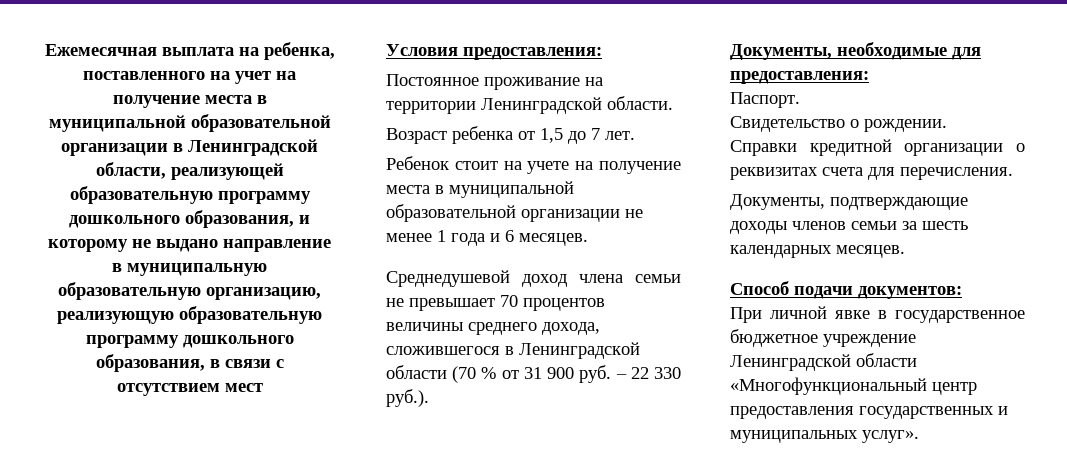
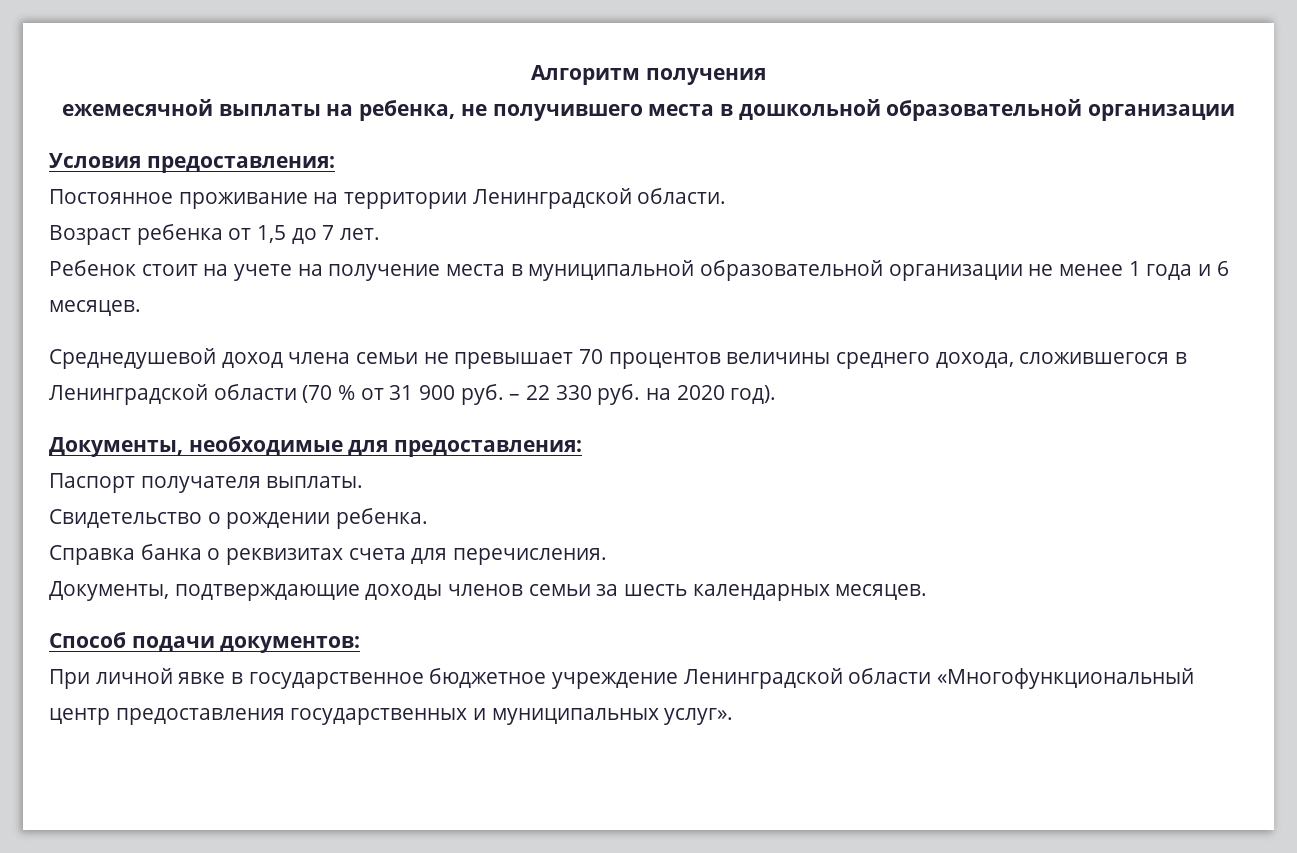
[44,42,335,60] [83,71,296,84] [112,95,267,108] [48,114,331,132] [61,139,318,156] [95,162,284,180] [69,186,311,204] [69,210,310,228] [48,239,331,252] [112,263,267,276] [58,282,321,300] [57,306,322,324] [85,335,294,348] [95,354,284,372] [116,383,263,396] Ежемесячная выплата на ребенка, поставленного на учет на получение места в муниципальной образовательной организации в Ленинградской области, реализующей образовательную программу дошкольного образования, и которому не выдано направление в муниципальную образовательную организацию, реализующую образовательную программу дошкольного образования, в связи с отсутствием мест -> [531,65,766,85] [62,99,1235,121] Алгоритм получения // ежемесячной выплаты на ребенка, не получившего места в дошкольной образовательной организации
[386,389,429,407] руб.). -> [597,384,777,405] руб. на 2020 год).
[730,92,800,108] Паспорт. -> [49,473,364,493] Паспорт получателя выплаты.
[864,119,947,132] [730,139,1004,156] рождении. // Справки кредитной организации -> [226,508,429,529] [49,544,202,565] рождении ребенка. // Справка банка

